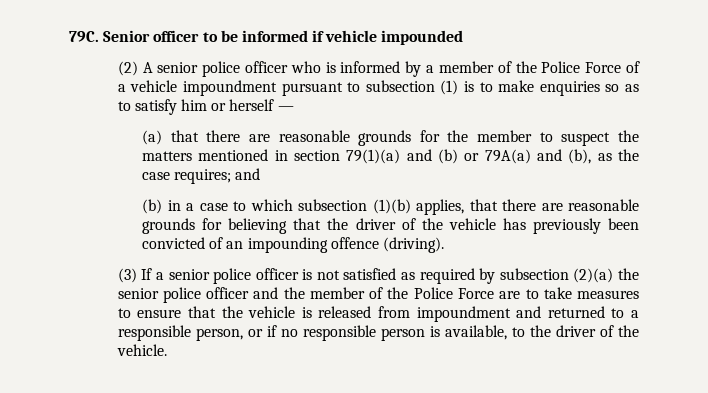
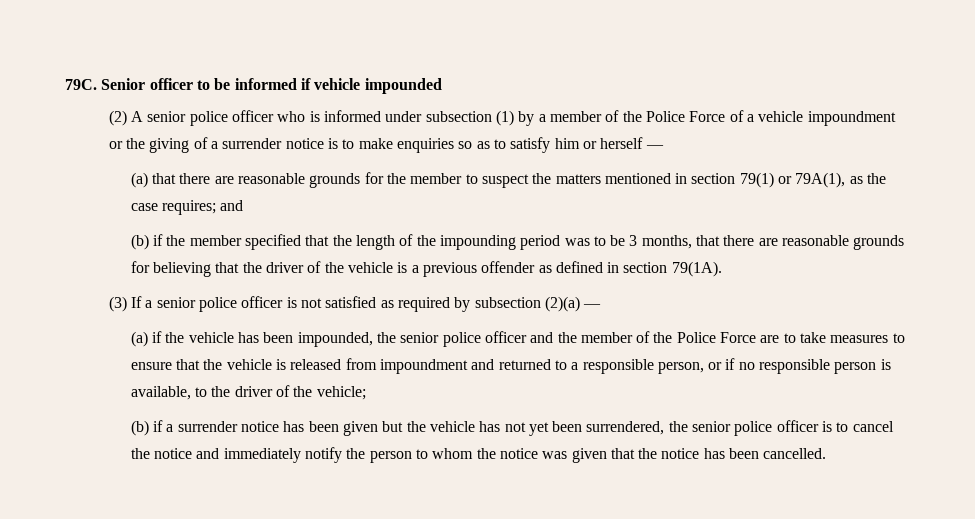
(401, 67) none -> [385,110,514,126] under subsection (1)
[281,80,459,96] pursuant to subsection (1) -> [108,137,324,153] or the giving of a surrender notice
[346,149,592,164] 79(1)(a) and (b) or 79A(a) and (b), -> [739,172,846,188] 79(1) or 79A(1),
[167,199,465,215] in a case to which subsection (1)(b) applies, -> [152,234,692,250] if the member specified that the length of the impounding period was to be 3 months,
[502,218,640,234] [142,237,445,253] has previously been convicted of an impounding offence (driving). -> [397,261,722,277] is a previous offender as defined in section 79(1A).
(614, 275) none -> [583,304,602,308] [130,331,373,347] — // (a) if the vehicle has been impounded,
[116,344,167,356] vehicle. -> [316,386,366,400] [130,420,894,436] [130,447,827,463] vehicle; // (b) if a surrender notice has been given but the vehicle has not yet been surrendered, the senior police officer is to cancel the notice and immediately notify the person to whom the notice was given that the notice has been cancelled.

